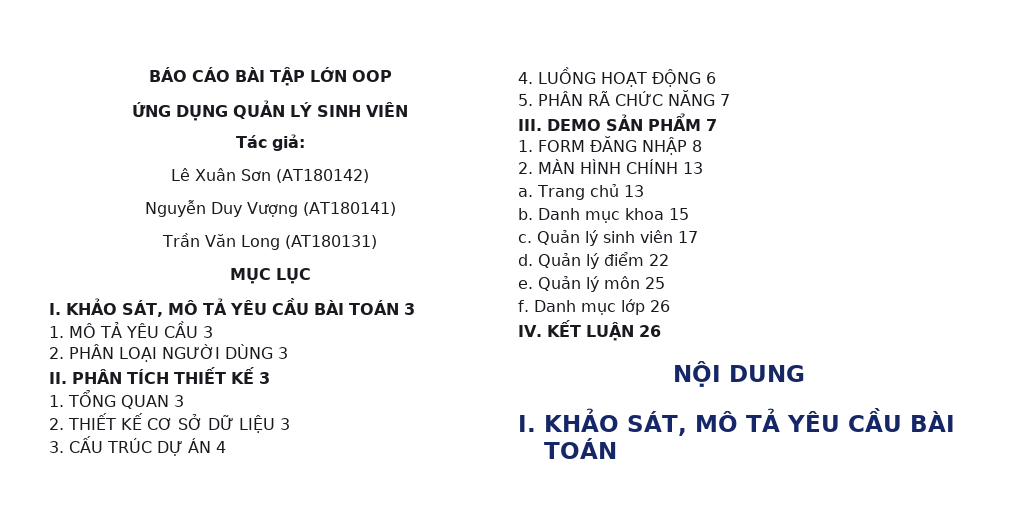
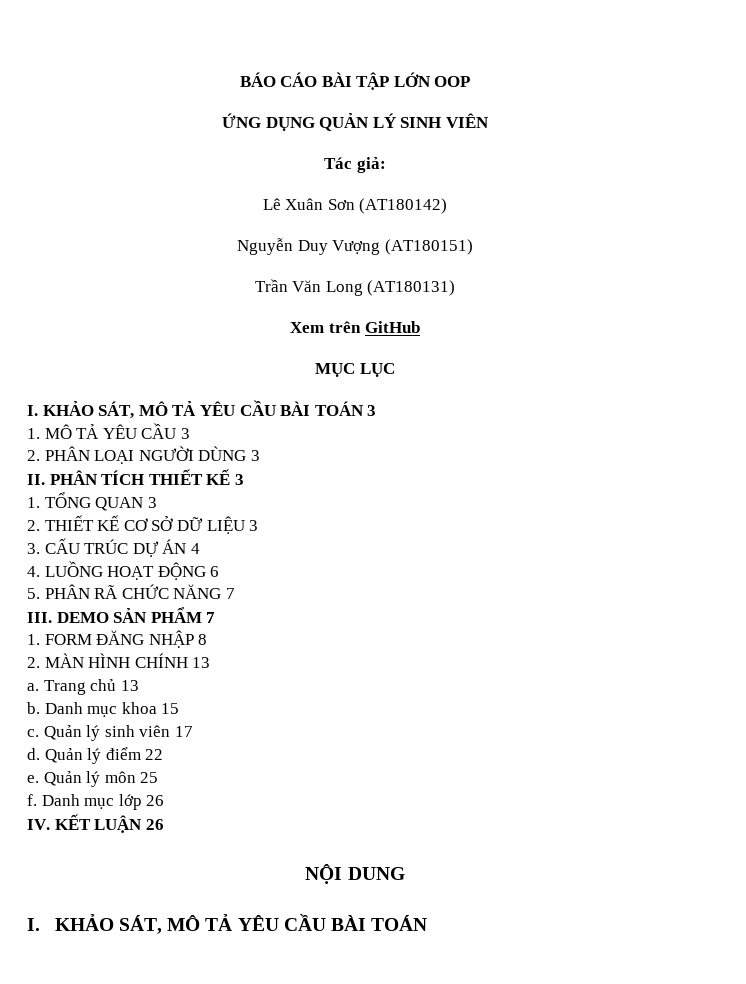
[302,202,396,216] (AT180141) -> [384,239,473,255] (AT180151)
(378, 242) none -> [290,321,420,333] // Xem trên GitHub

